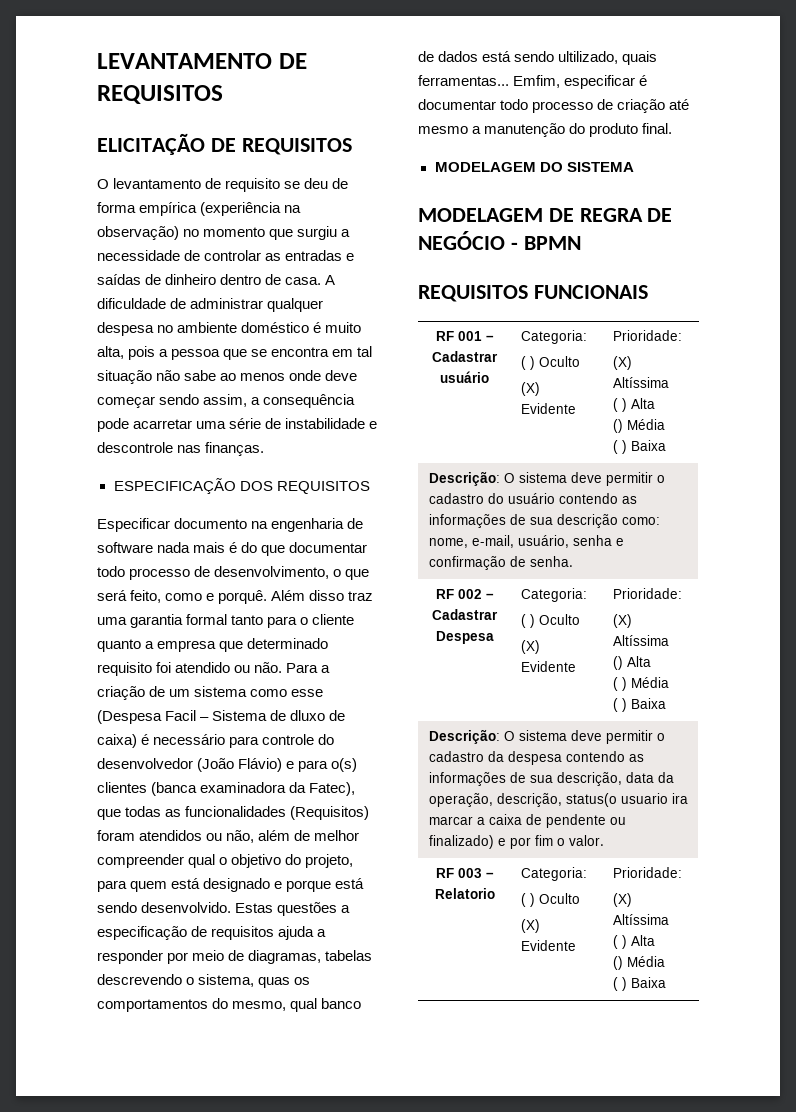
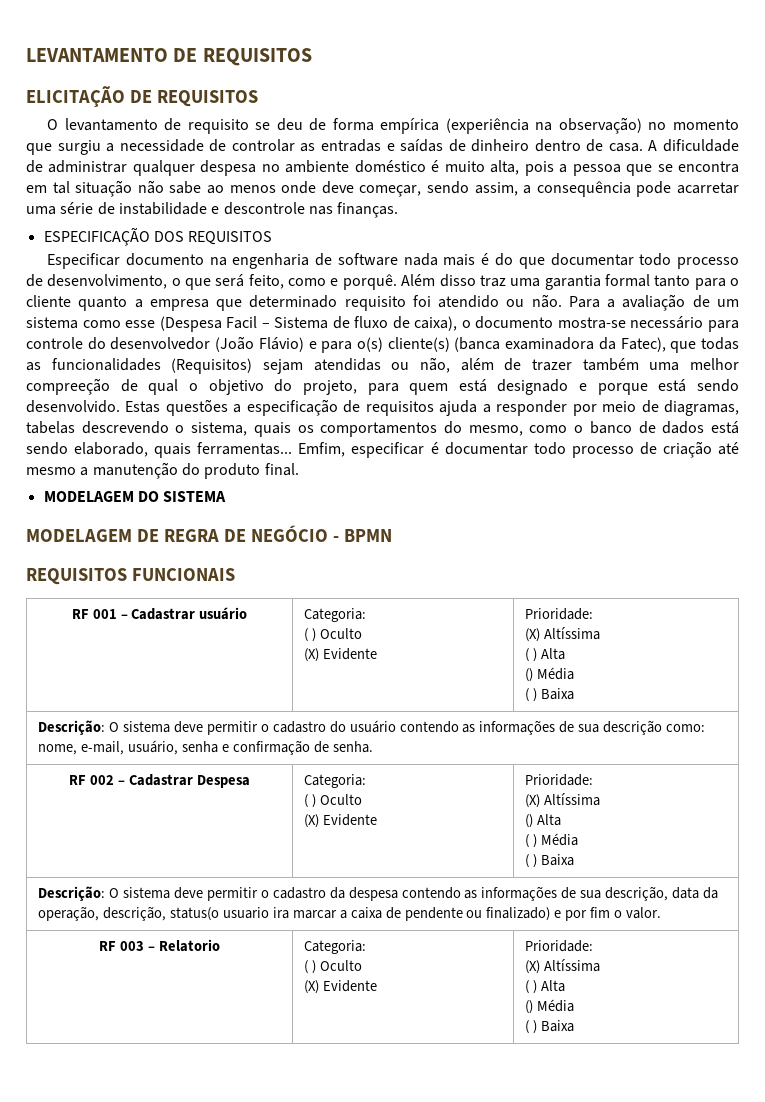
[97,396,155,408] começar -> [359,185,422,197] começar,
[97,686,145,700] criação -> [622,294,686,311] avaliação
[290,710,346,721] [97,734,150,748] dluxo de caixa) é -> [354,316,626,331] fluxo de caixa), o documento mostra-se
[97,782,147,793] clientes -> [387,337,450,352] cliente(s)
[97,830,203,841] foram atendidos -> [263,358,381,374] sejam atendidas
[314,830,360,841] [97,854,184,868] melhor compreender -> [532,358,739,371] [26,378,138,395] trazer também uma melhor compreeção de
[258,977,291,988] quas -> [253,422,291,437] quais
[290,998,318,1012] qual -> [529,425,584,433] como o
[558,51,619,64] ultilizado, -> [74,442,149,457] elaborado,

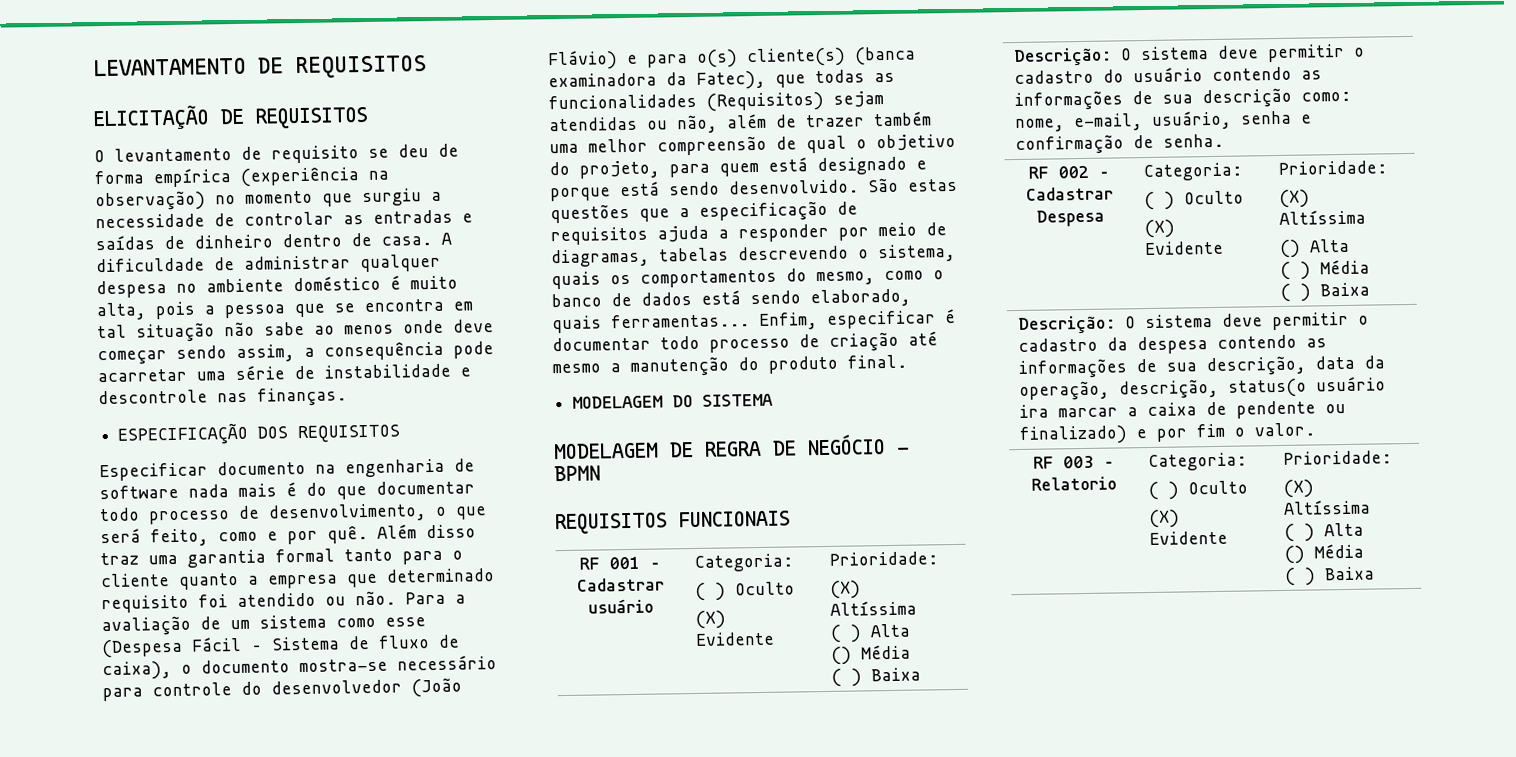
[359,185,422,197] começar, -> [97,350,167,366] começar
[342,274,397,290] porquê. -> [287,525,368,545] por quê.
[226,316,258,329] Facil -> [191,636,242,652] Fácil
[26,378,110,395] compreeção -> [657,135,767,156] compreensão
[125,399,228,416] Estas questões -> [867,177,958,193] [550,203,670,224] São estas questões que
[298,442,346,457] Emfim, -> [758,312,818,330] Enfim,
[223,907,270,919] usuario -> [1315,376,1386,392] usuário

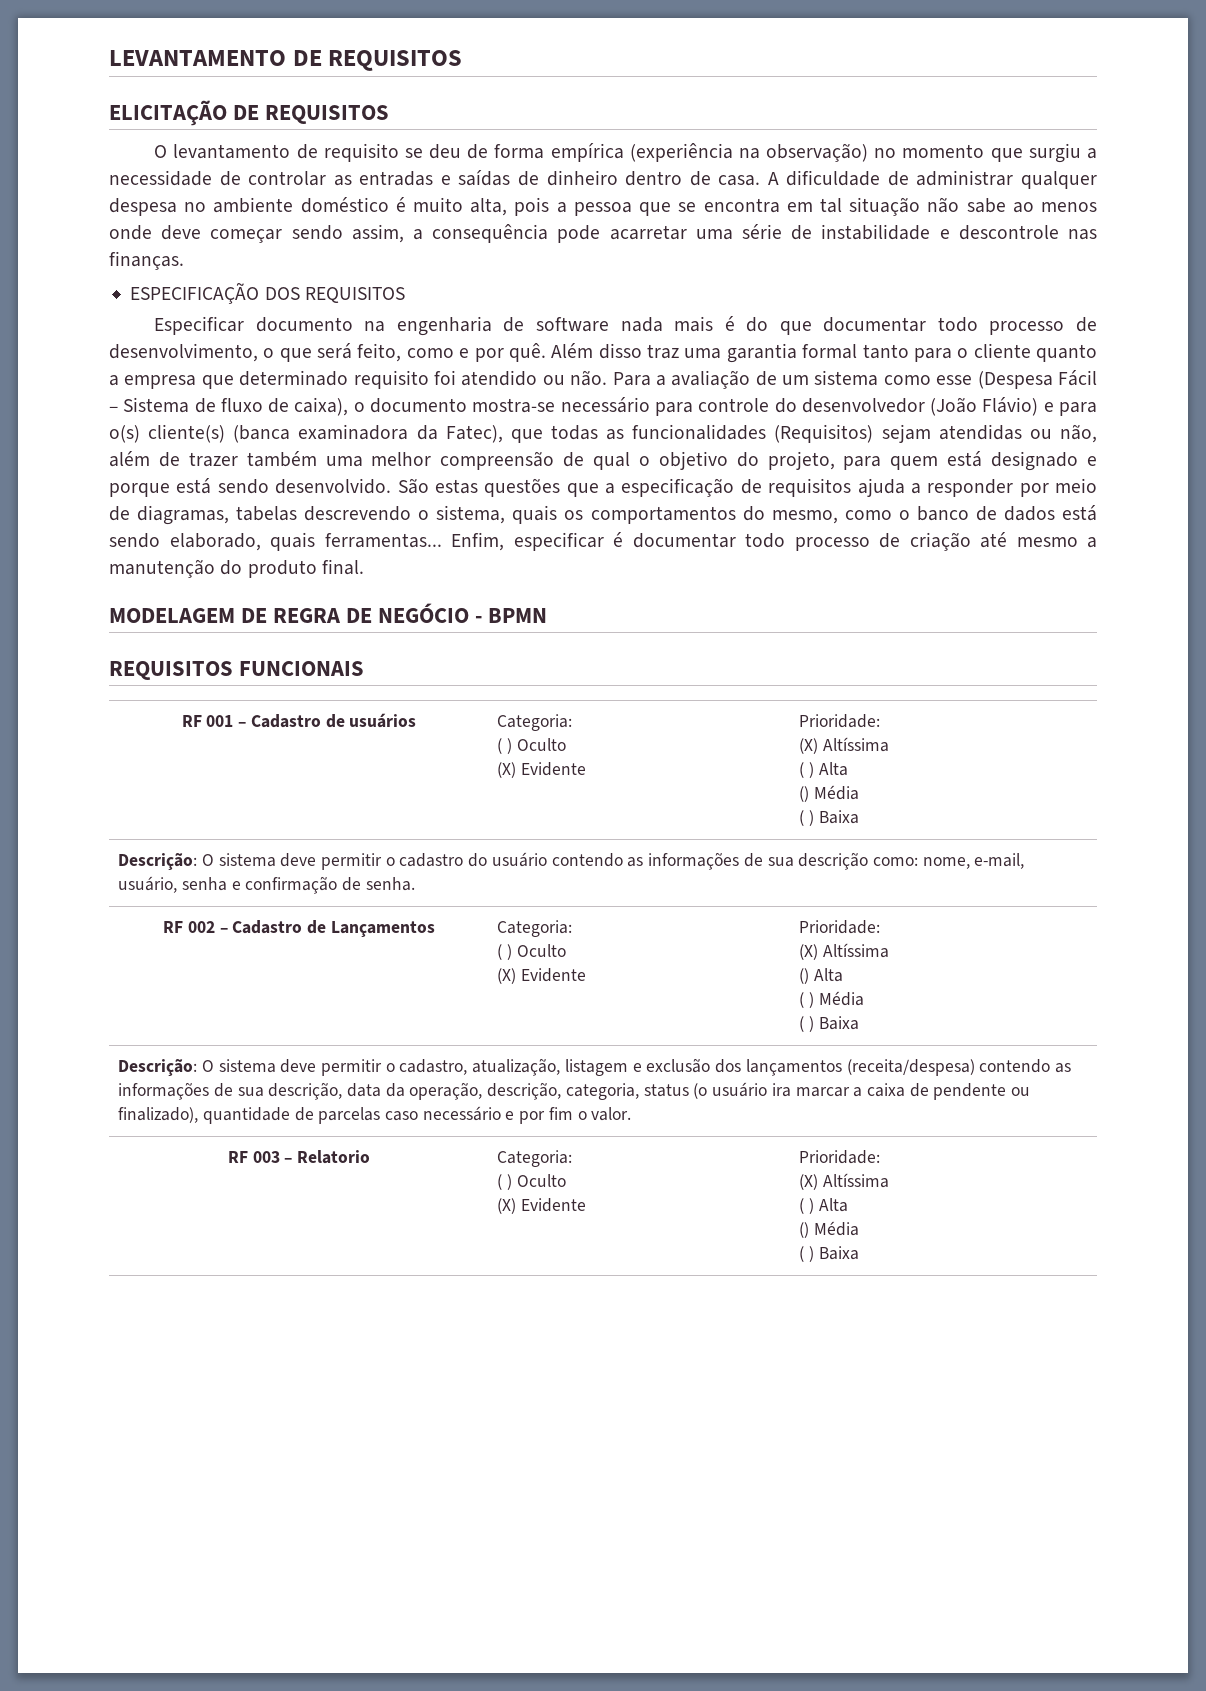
[572,393,774,409] // MODELAGEM DO SISTEMA -> (364, 567) none
[577,577,665,592] [588,598,654,614] Cadastrar usuário -> [250,713,417,728] Cadastro de usuários
[1026,186,1114,201] [1035,209,1105,227] Cadastrar Despesa -> [232,920,435,938] Cadastro de Lançamentos
[1017,336,1208,355] cadastro da despesa -> [399,1058,975,1076] cadastro, atualização, listagem e exclusão dos lançamentos (receita/despesa)
[1227,378,1307,398] status(o -> [565,1083,708,1100] categoria, status (o
[1018,425,1128,445] finalizado) -> [118,1106,501,1124] finalizado), quantidade de parcelas caso necessário

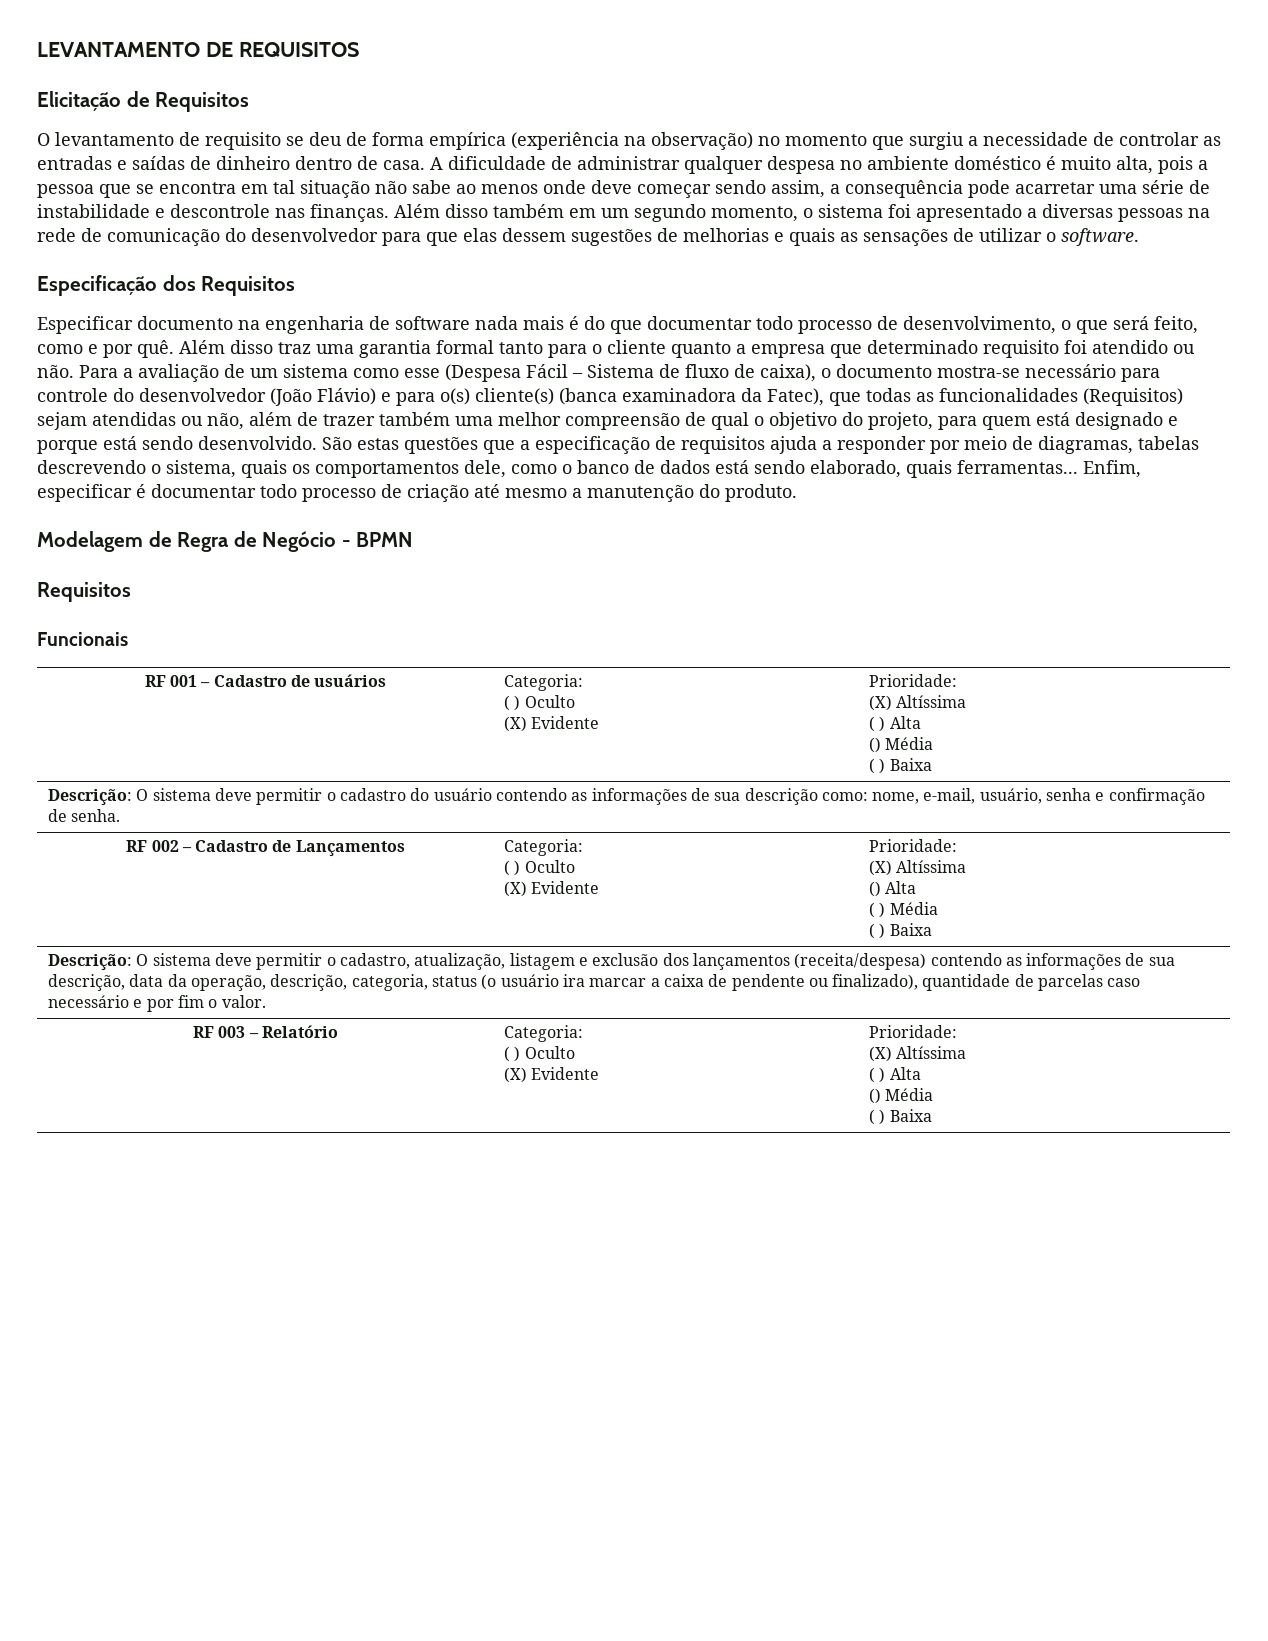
[109,100,390,126] ELICITAÇÃO DE REQUISITOS -> [37,91,250,112] Elicitação de Requisitos
[130,283,405,304] // ESPECIFICAÇÃO DOS REQUISITOS -> [394,204,1210,222] [37,228,1139,246] [37,275,296,296] Além disso também em um segundo momento, o sistema foi apresentado a diversas pessoas na rede de comunicação do desenvolvedor para que elas dessem sugestões de melhorias e quais as sensações de utilizar o software. // Especificação dos Requisitos
[742,506,838,524] do mesmo, -> [464,460,506,478] dele,
[247,559,364,578] [109,603,470,623] produto final. // MODELAGEM DE REGRA DE NEGÓCIO -> [725,484,797,502] [37,531,337,552] produto. // Modelagem de Regra de Negócio
[109,661,365,680] REQUISITOS FUNCIONAIS -> [37,582,131,602] [37,632,128,646] Requisitos // Funcionais
[297,1150,371,1164] Relatorio -> [261,1025,338,1038] Relatório

